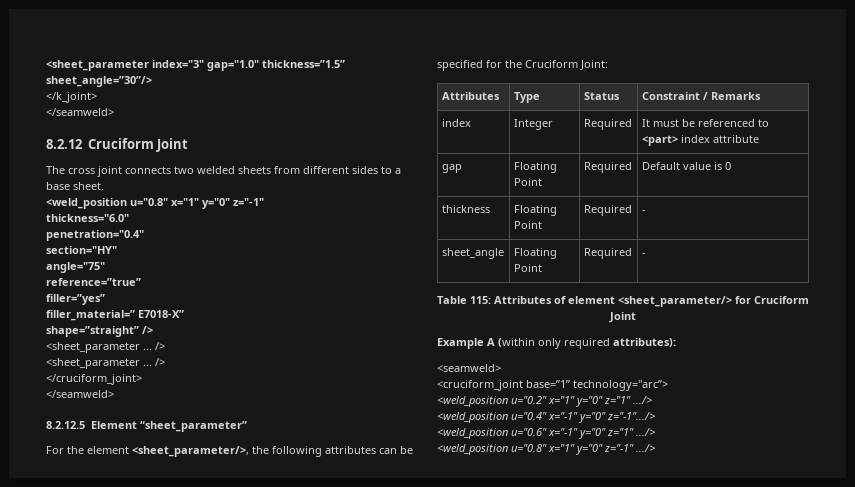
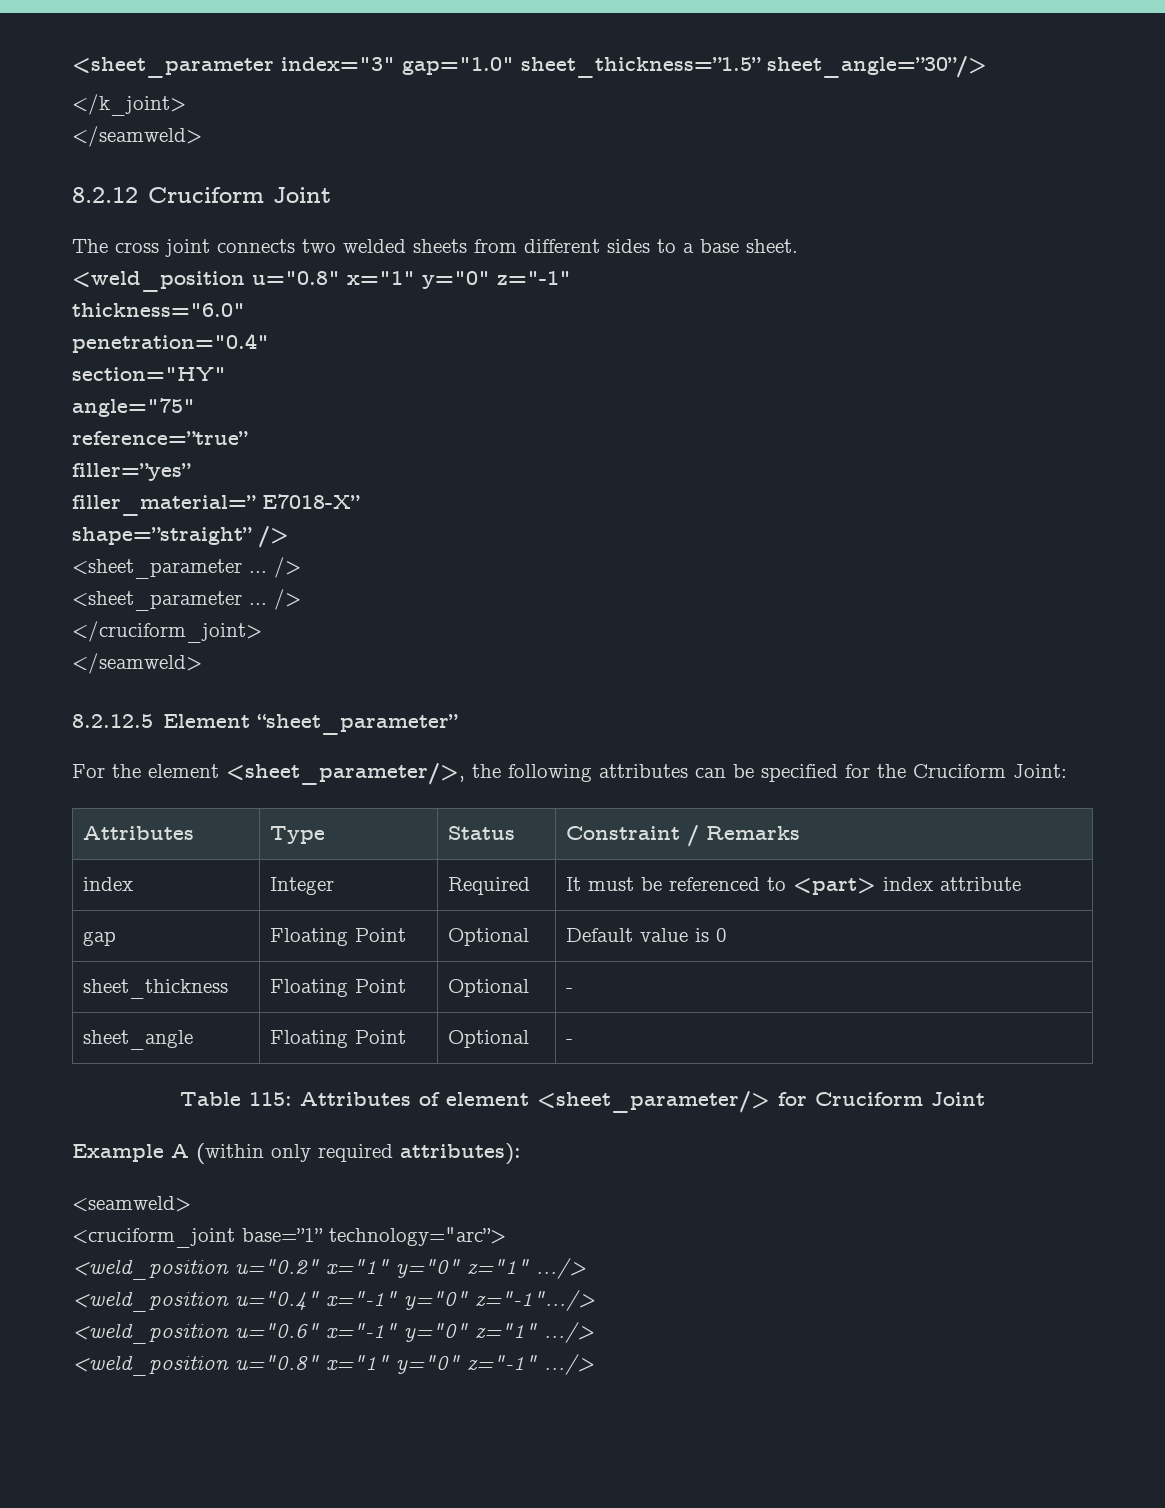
[262,60,345,68] thickness=”1.5” -> [521,57,761,78] sheet_thickness=”1.5”
[583,162,632,173] Required -> [447,928,529,946] Optional
[441,205,490,213] [513,205,557,216] [513,221,542,229] [583,205,632,216] thickness | Floating Point | Required -> [82,979,228,999] [269,979,406,997] [447,979,529,997] sheet_thickness | Floating Point | Optional
[583,248,632,259] Required -> [447,1030,529,1048] Optional

